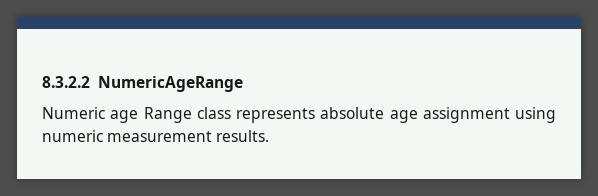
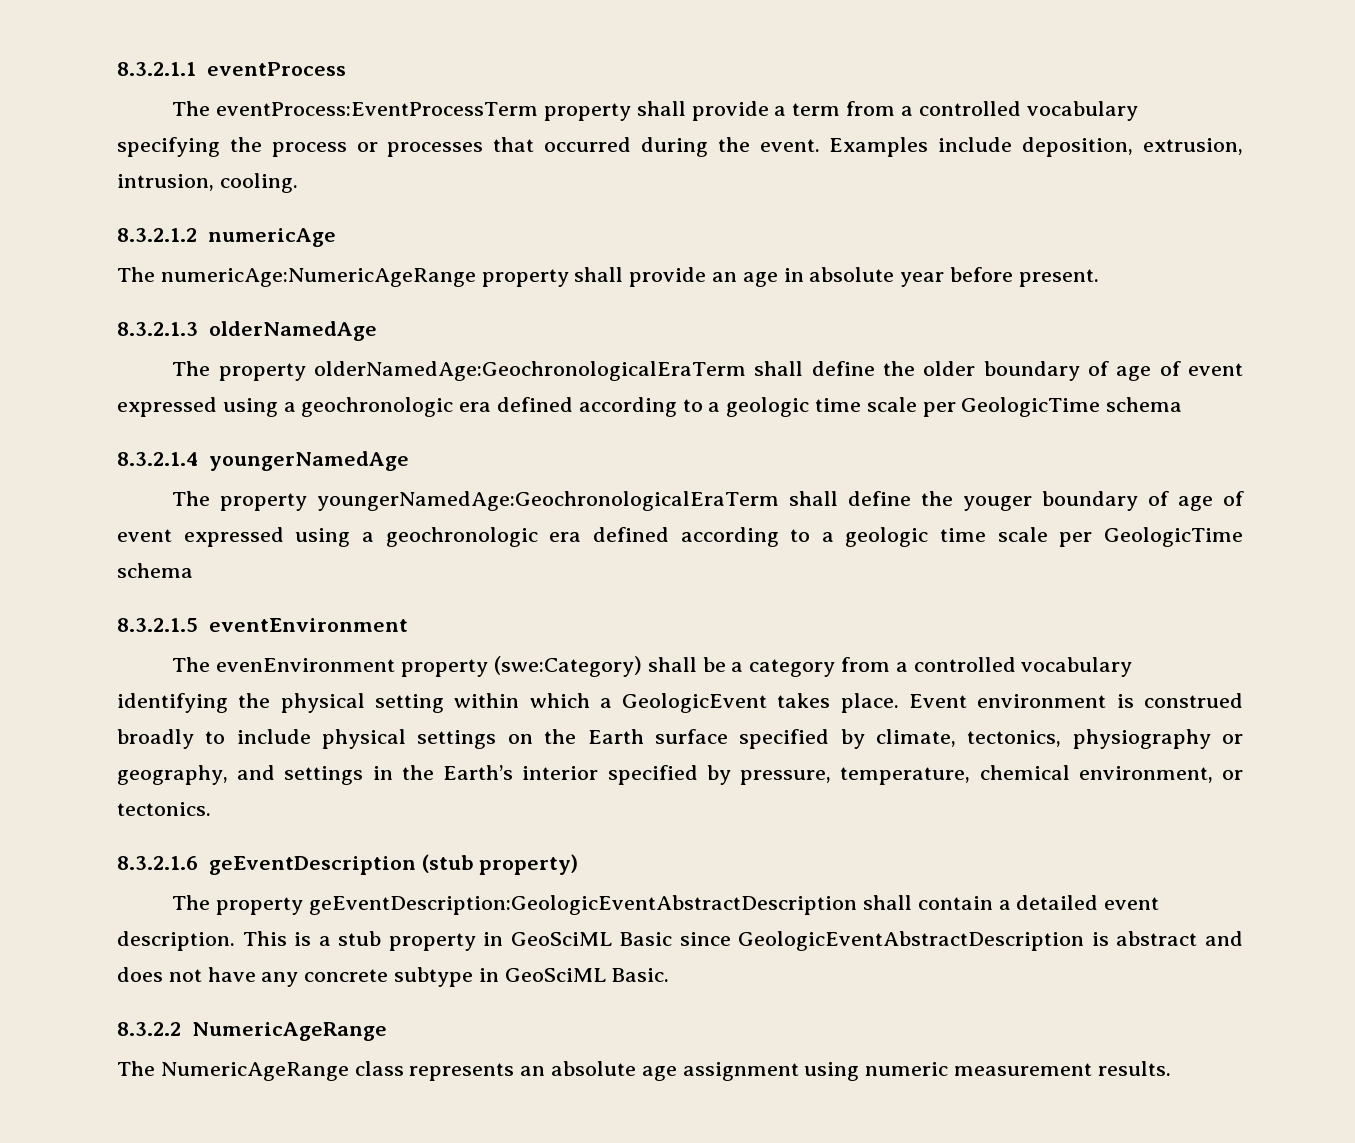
(42, 82) none -> [117,62,346,76] [172,101,1138,121] [117,137,1243,157] [117,173,298,193] [117,228,336,247] [117,267,1099,287] [117,321,377,341] [172,361,1243,381] [117,397,1183,417] [117,451,409,471] [172,491,1244,511] [117,527,1244,547] [117,563,193,578] [117,618,408,632] [172,656,1133,677] [117,693,1243,713] [117,729,1244,749] [117,765,1243,785] [117,802,211,816] [117,854,579,875] [172,895,1160,915] [117,931,1243,951] [117,967,670,987] 8.3.2.1.1 eventProcess // The eventProcess:EventProcessTerm property shall provide a term from a controlled vocabulary specifying the process or processes that occurred during the event. Examples include deposition, extrusion, intrusion, cooling. // 8.3.2.1.2 numericAge // The numericAge:NumericAgeRange property shall provide an age in absolute year before present. // 8.3.2.1.3 olderNamedAge // The property olderNamedAge:GeochronologicalEraTerm shall define the older boundary of age of event expressed using a geochronologic era defined according to a geologic time scale per GeologicTime schema // 8.3.2.1.4 youngerNamedAge // The property youngerNamedAge:GeochronologicalEraTerm shall define the youger boundary of age of event expressed using a geochronologic era defined according to a geologic time scale per GeologicTime schema // 8.3.2.1.5 eventEnvironment // The evenEnvironment property (swe:Category) shall be a category from a controlled vocabulary identifying the physical setting within which a GeologicEvent takes place. Event environment is construed broadly to include physical settings on the Earth surface specified by climate, tectonics, physiography or geography, and settings in the Earth’s interior specified by pressure, temperature, chemical environment, or tectonics. // 8.3.2.1.6 geEventDescription (stub property) // The property geEventDescription:GeologicEventAbstractDescription shall contain a detailed event description. This is a stub property in GeoSciML Basic since GeologicEventAbstractDescription is abstract and does not have any concrete subtype in GeoSciML Basic. //
[42,107,192,123] Numeric age Range -> [117,1061,349,1081] The NumericAgeRange
(315, 115) none -> [520,1066,546,1076] an

